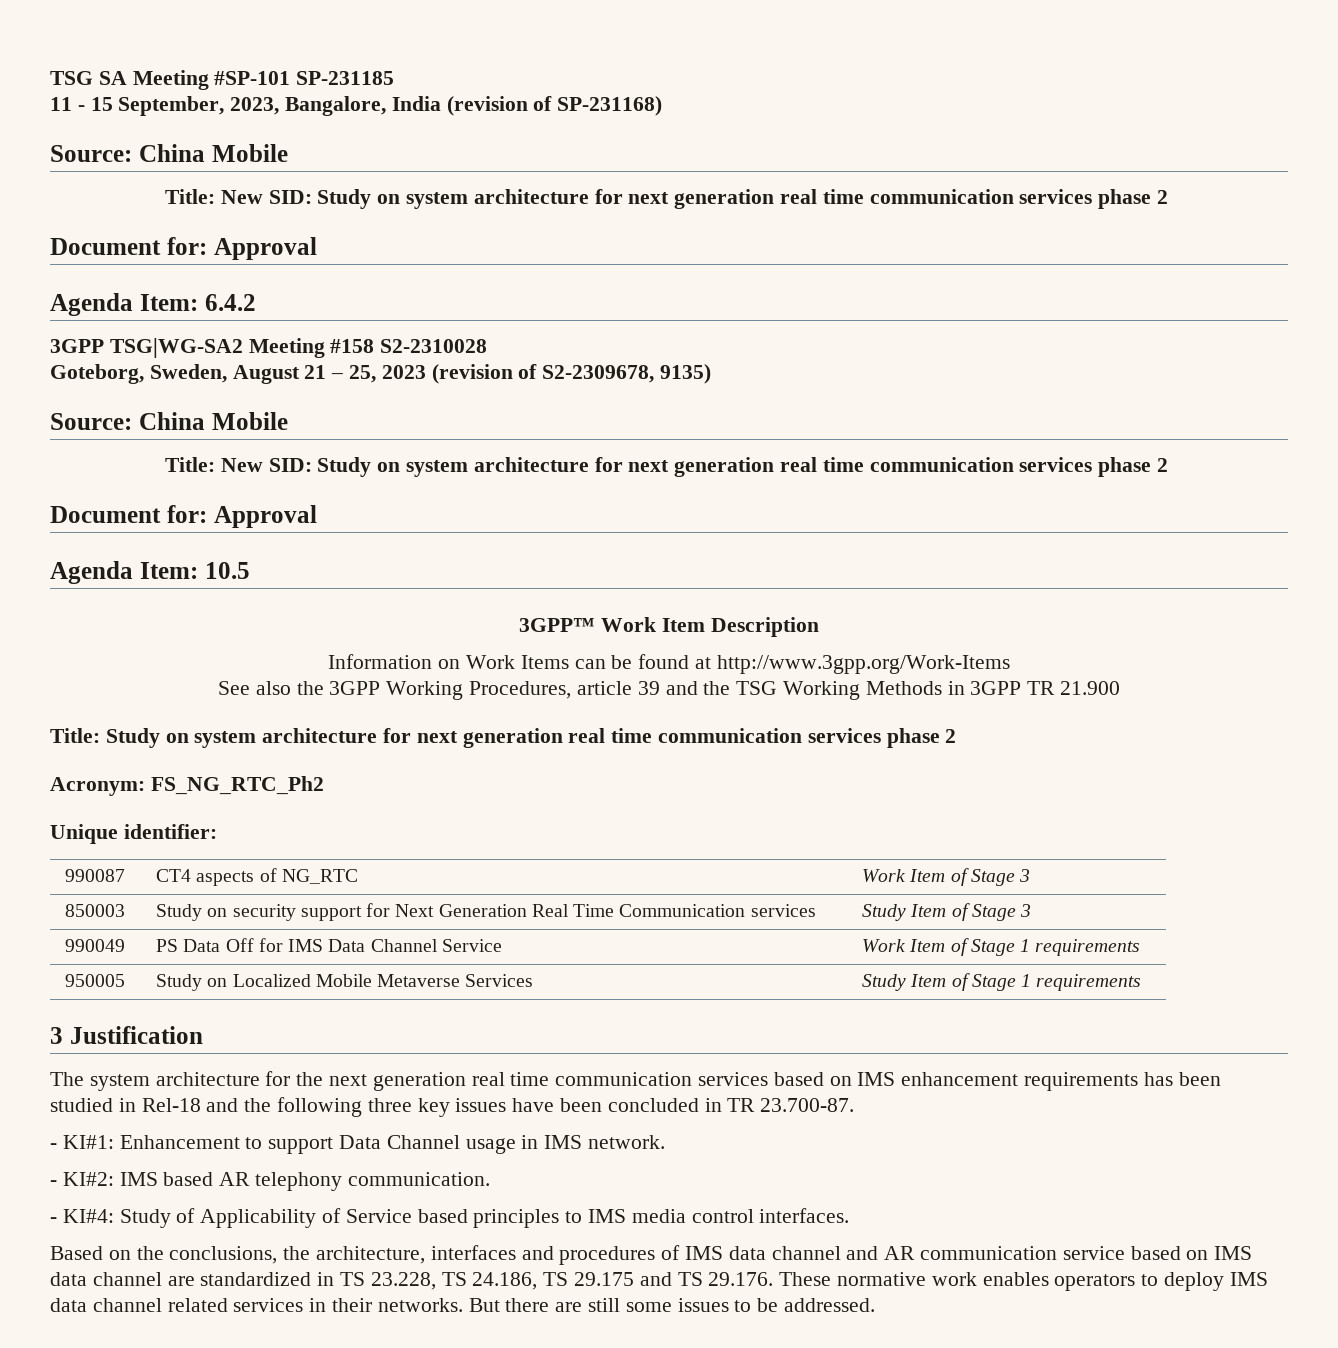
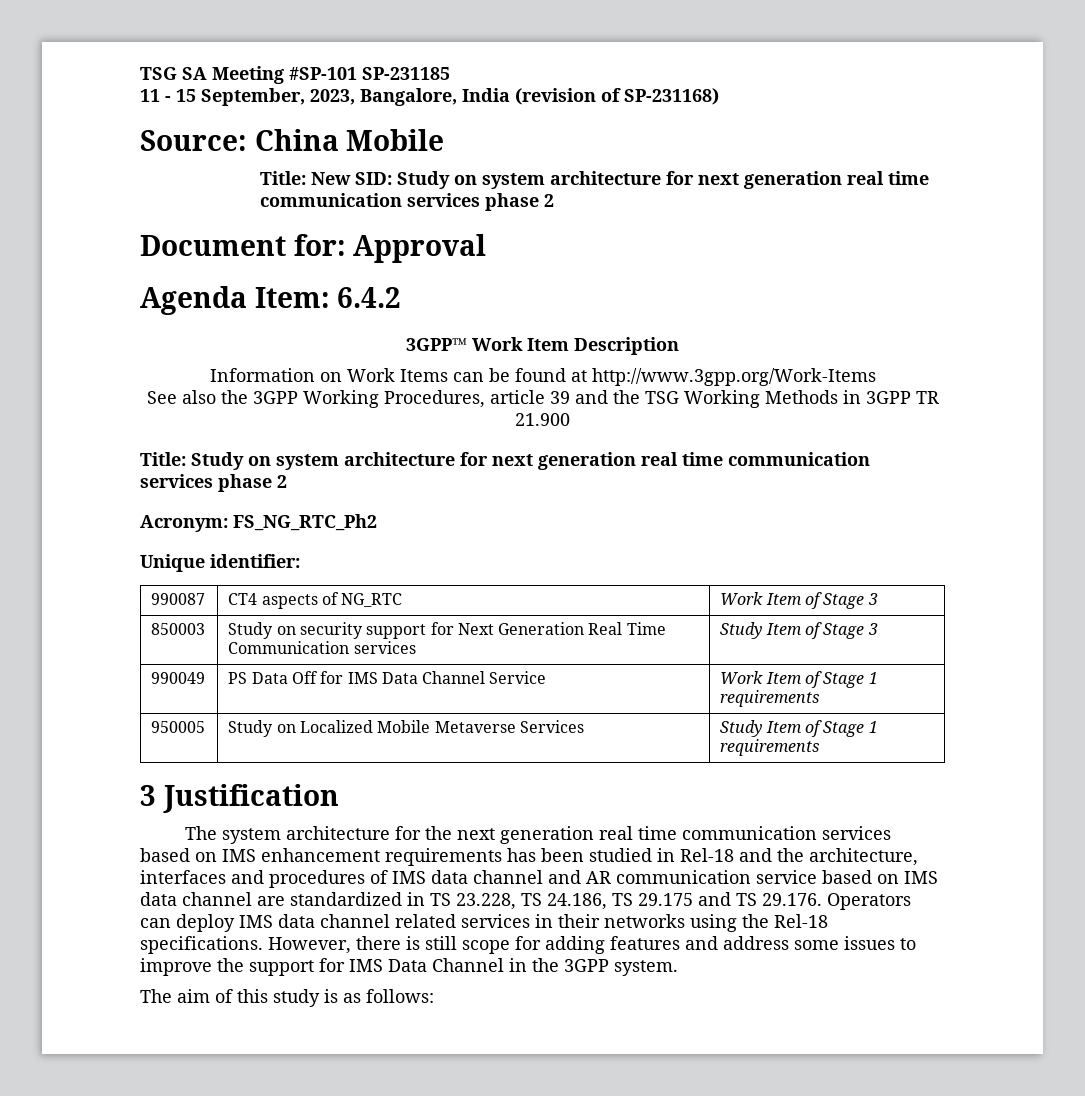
[50,338,488,358] [50,364,712,384] [50,412,288,430] [164,457,1169,477] [50,505,317,528] [50,561,250,584] // 3GPP TSG|WG-SA2 Meeting #158 S2-2310028 // Goteborg, Sweden, August 21 – 25, 2023 (revision of S2-2309678, 9135) // Source: China Mobile // Title: New SID: Study on system architecture for next generation real time communication services phase 2 // Document for: Approval // Agenda Item: 10.5 -> (402, 297) none
[277,1097,855,1117] [50,1135,666,1154] [50,1172,490,1191] [50,1208,850,1228] [50,1246,311,1264] following three key issues have been concluded in TR 23.700-87. // - KI#1: Enhancement to support Data Channel usage in IMS network. // - KI#2: IMS based AR telephony communication. // - KI#4: Study of Applicability of Service based principles to IMS media control interfaces. // Based on the conclusions, the -> (804, 855) none
[779,1272,1159,1291] These normative work enables operators to -> [827,893,911,910] [140,918,171,928] Operators can
[377,1298,876,1312] networks. But there are still some issues to be addressed. -> [604,914,828,932] [140,936,916,954] [140,958,678,976] [140,989,434,1007] networks using the Rel-18 specifications. However, there is still scope for adding features and address some issues to improve the support for IMS Data Channel in the 3GPP system. // The aim of this study is as follows:

